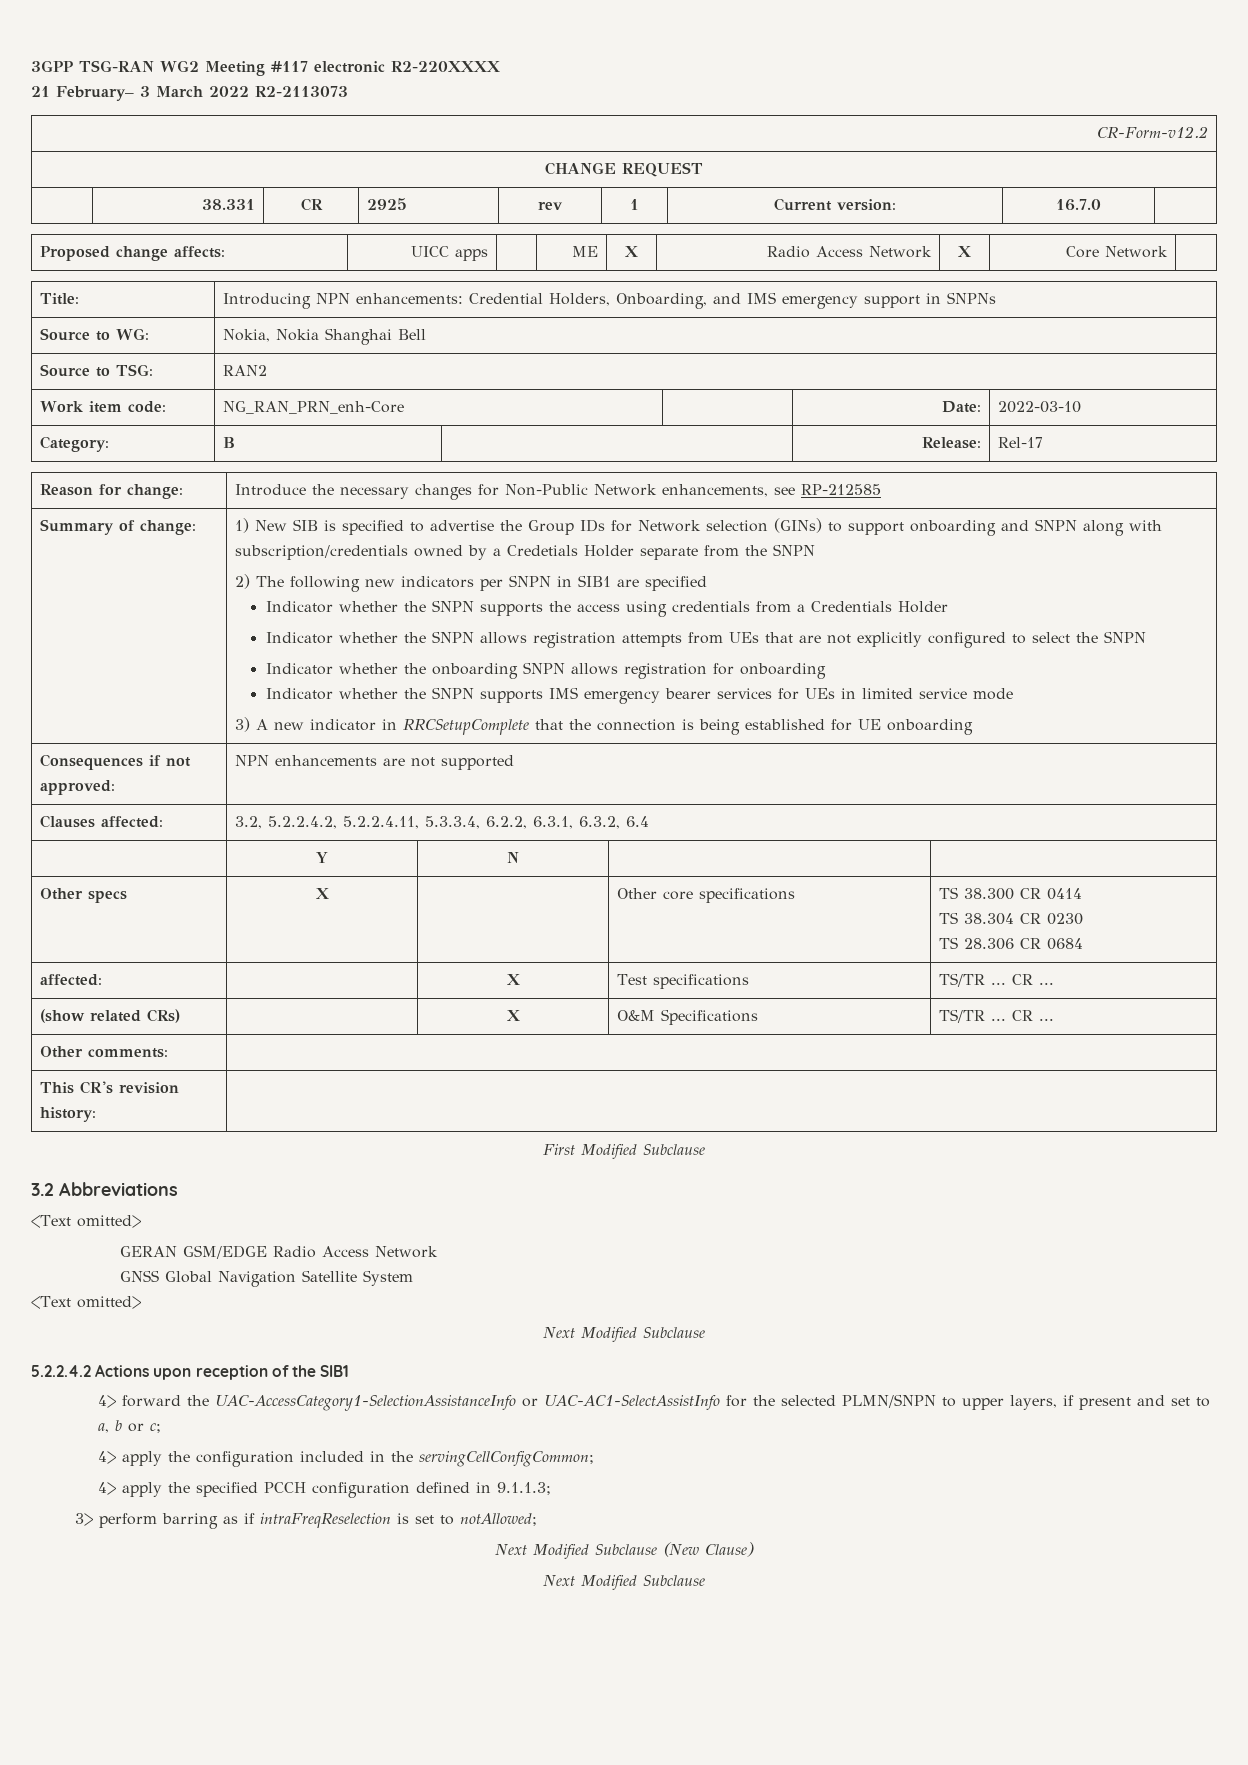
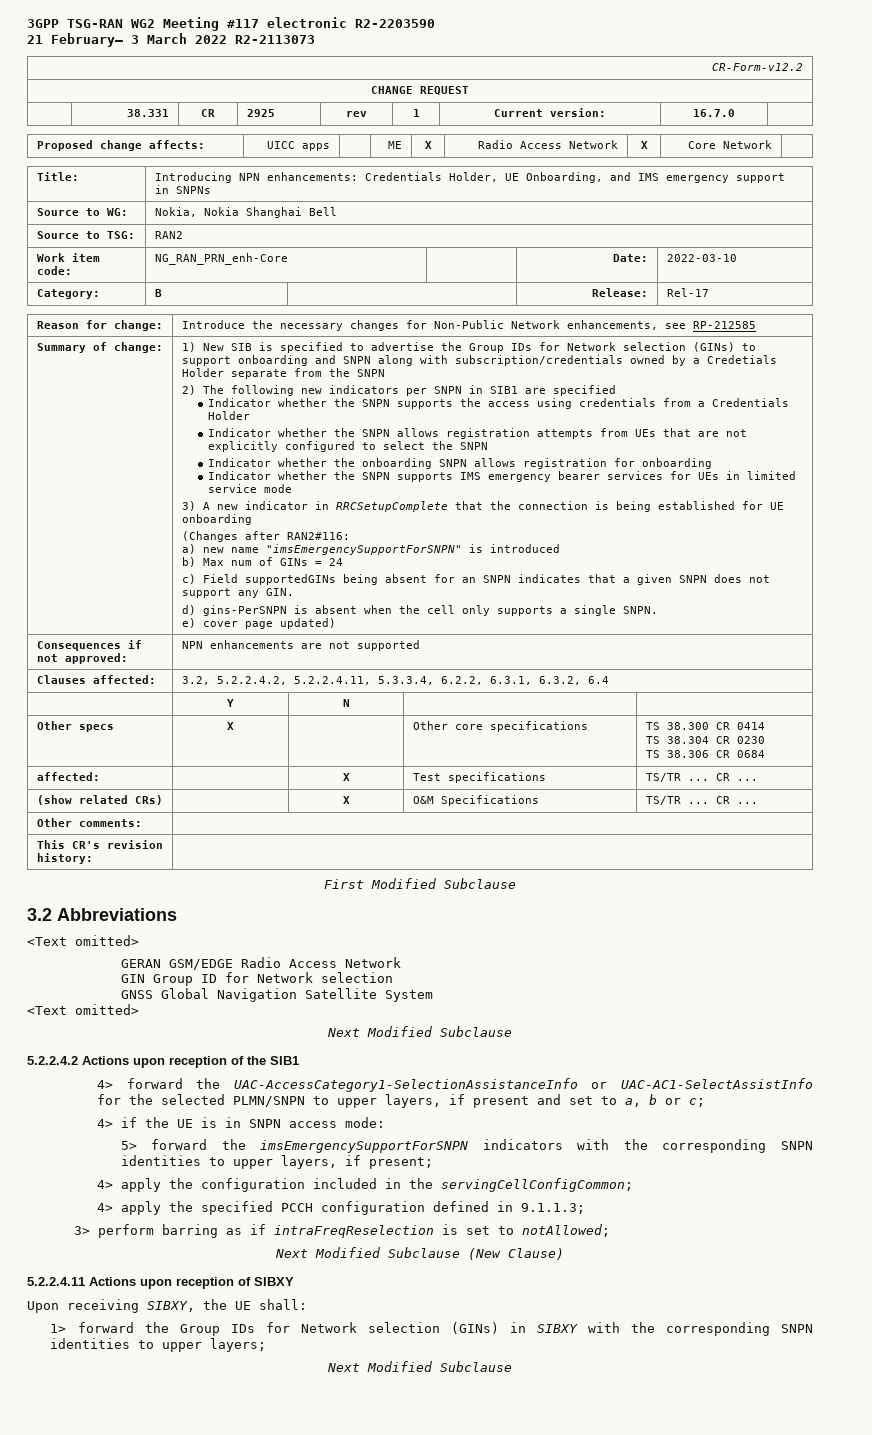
[391,61,500,72] R2-220XXXX -> [355,19,435,28] R2-2203590
[468,293,610,306] Credential Holders, -> [364,172,519,182] Credentials Holder, UE
(973, 727) none -> [181,531,350,542] [181,544,560,555] [181,557,343,567] [181,574,770,585] [181,588,294,598] [181,605,658,616] [181,618,336,629] // (Changes after RAN2#116: // a) new name "imsEmergencySupportForSNPN" is introduced // b) Max num of GINs = 24 // c) Field supportedGINs being absent for an SNPN indicates that a given SNPN does not support any GIN. // d) gins-PerSNPN is absent when the cell only supports a single SNPN. // e) cover page updated)
[963,938,1014,950] 28.306 -> [666,750,709,758] 38.306
(438, 1252) none -> [120,972,393,986] // GIN Group ID for Network selection
(161, 1428) none -> [97,1117,386,1128] [120,1139,813,1153] [120,1155,433,1169] // 4> if the UE is in SNPN access mode: // 5> forward the imsEmergencySupportForSNPN indicators with the corresponding SNPN identities to upper layers, if present;
(754, 1549) none -> [27,1277,294,1289] [27,1299,307,1313] [50,1322,813,1336] [50,1338,267,1352] // 5.2.2.4.11 Actions upon reception of SIBXY // Upon receiving SIBXY, the UE shall: // 1> forward the Group IDs for Network selection (GINs) in SIBXY with the corresponding SNPN identities to upper layers;

